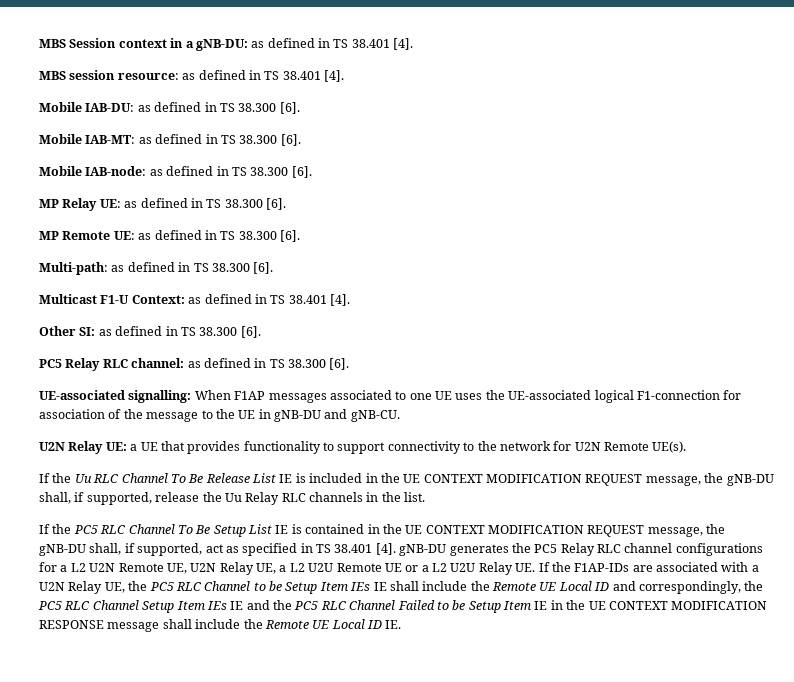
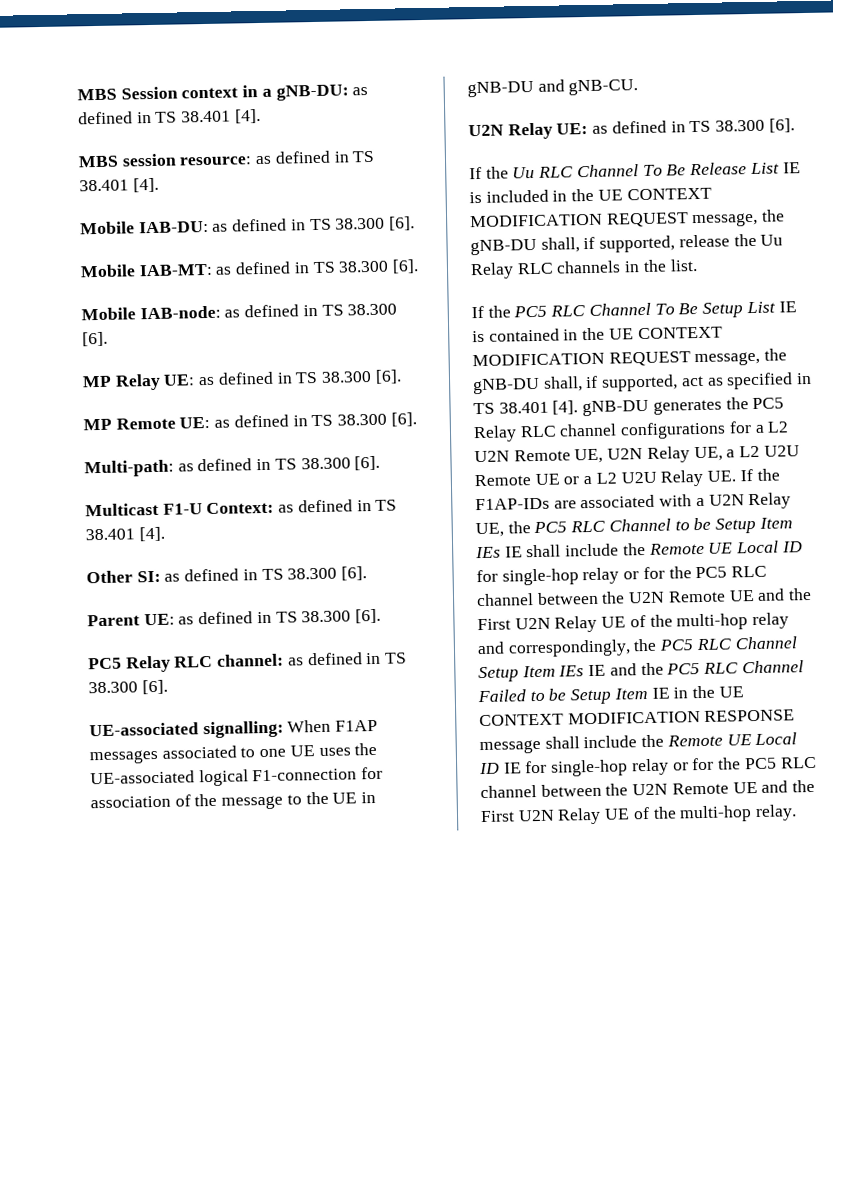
(261, 332) none -> [87,608,382,627] // Parent UE: as defined in TS 38.300 [6].
[130,441,687,454] a UE that provides functionality to support connectivity to the network for U2N Remote UE(s). -> [592,118,795,134] as defined in TS 38.300 [6].
(610, 586) none -> [476,565,768,586] [476,587,813,607] [477,612,790,633] for single-hop relay or for the PC5 RLC channel between the U2N Remote UE and the First U2N Relay UE of the multi-hop relay
[385,620,402,629] IE. -> [503,756,817,777] [480,779,816,799] [480,804,798,825] IE for single-hop relay or for the PC5 RLC channel between the U2N Remote UE and the First U2N Relay UE of the multi-hop relay.

